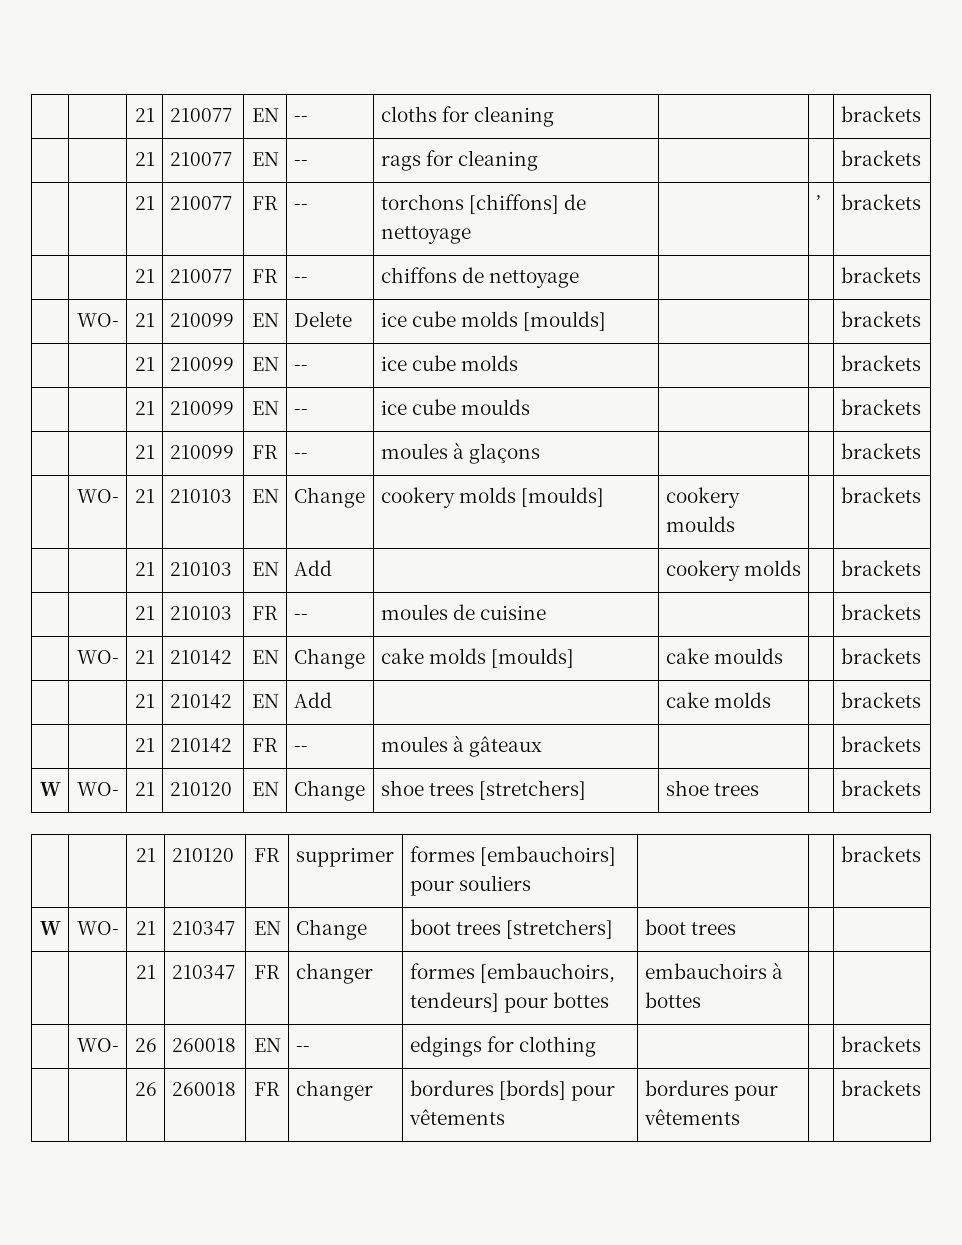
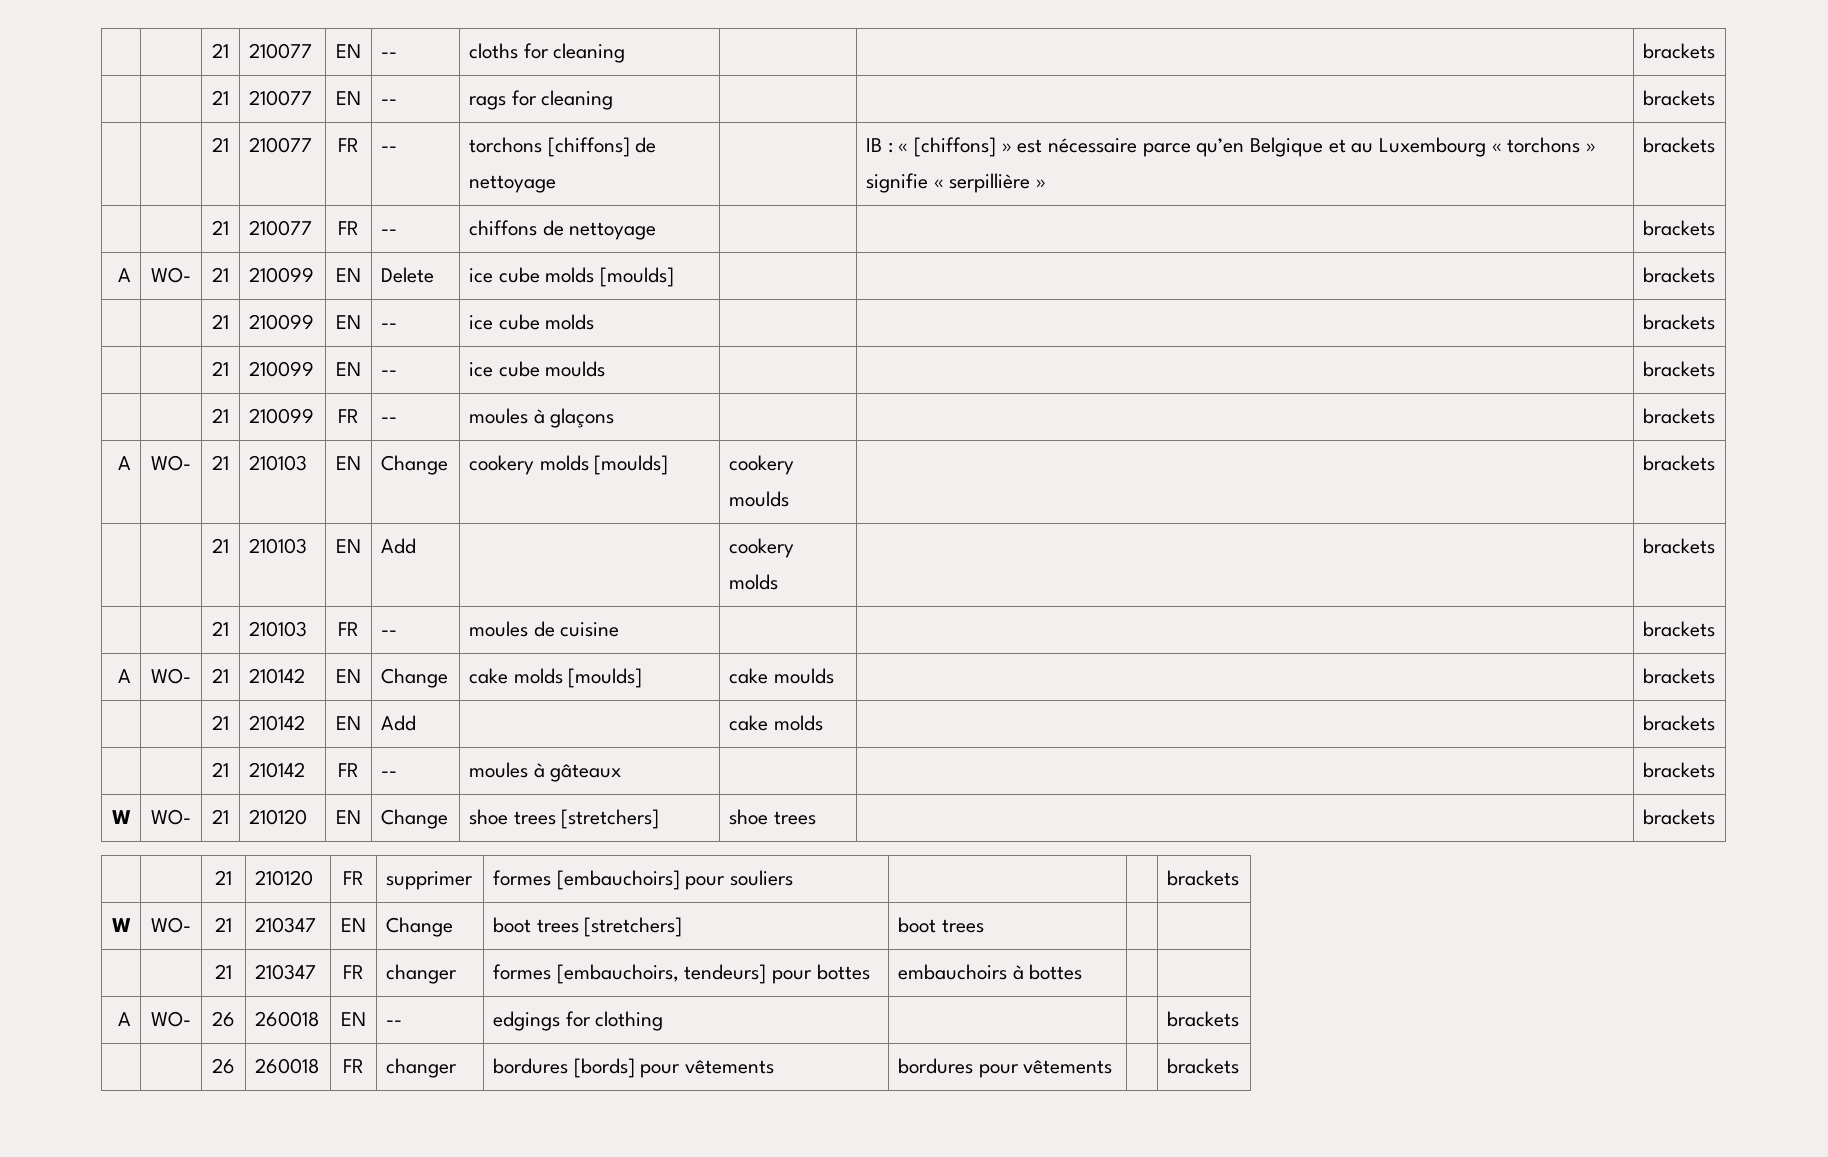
[815,195,820,210] ’ -> [865,137,1597,157] [865,173,1047,193] IB : « [chiffons] » est nécessaire parce qu’en Belgique et au Luxembourg « torchons » signifie « serpillière »
(921, 275) none -> [118,268,132,282] A
(921, 451) none -> [118,456,132,470] A
(921, 612) none -> [118,669,132,683] A
(701, 1000) none -> [118,1012,132,1026] A

